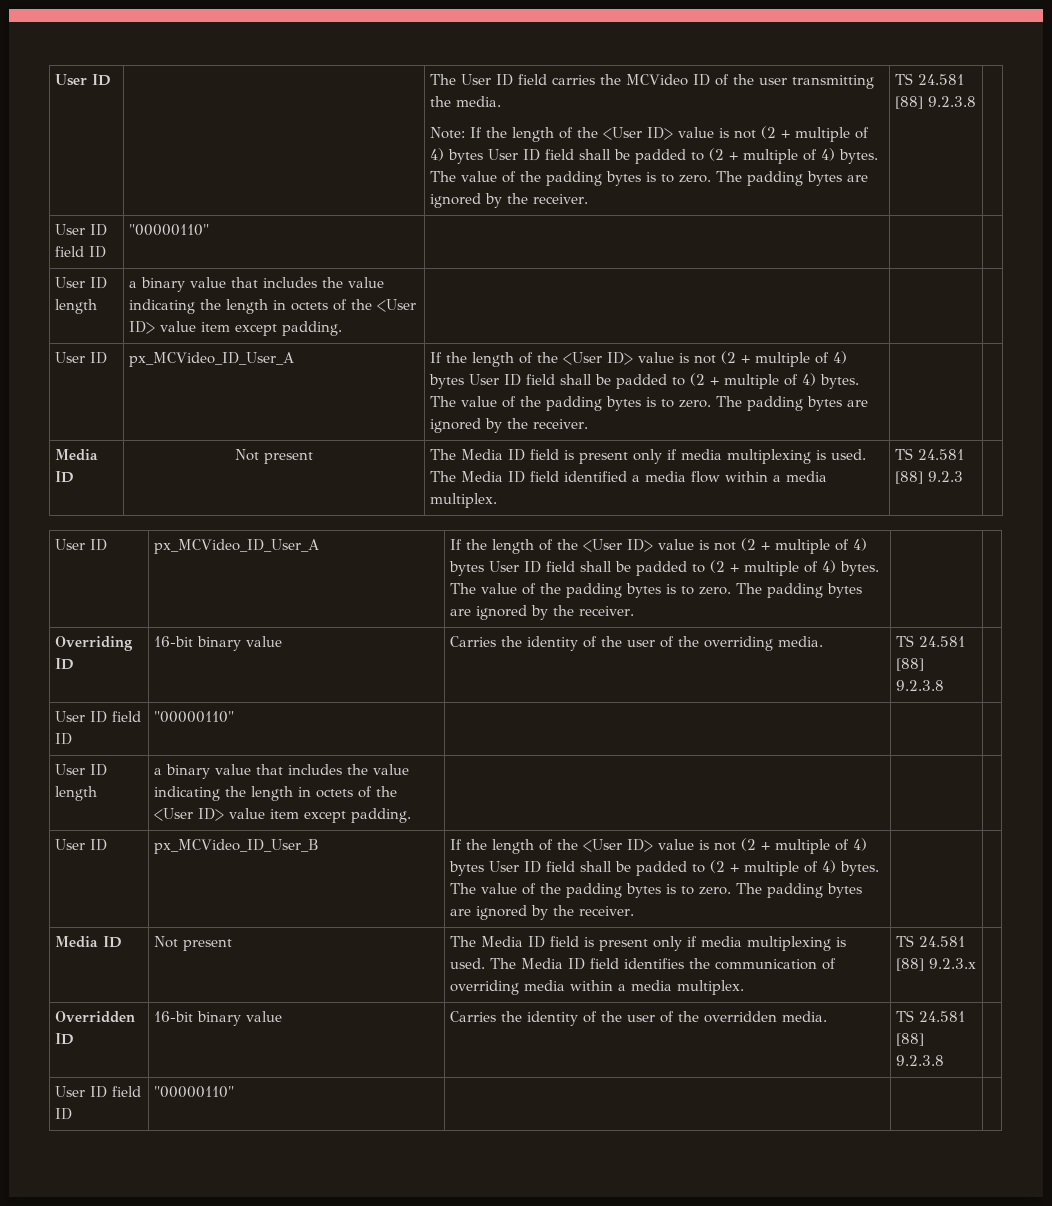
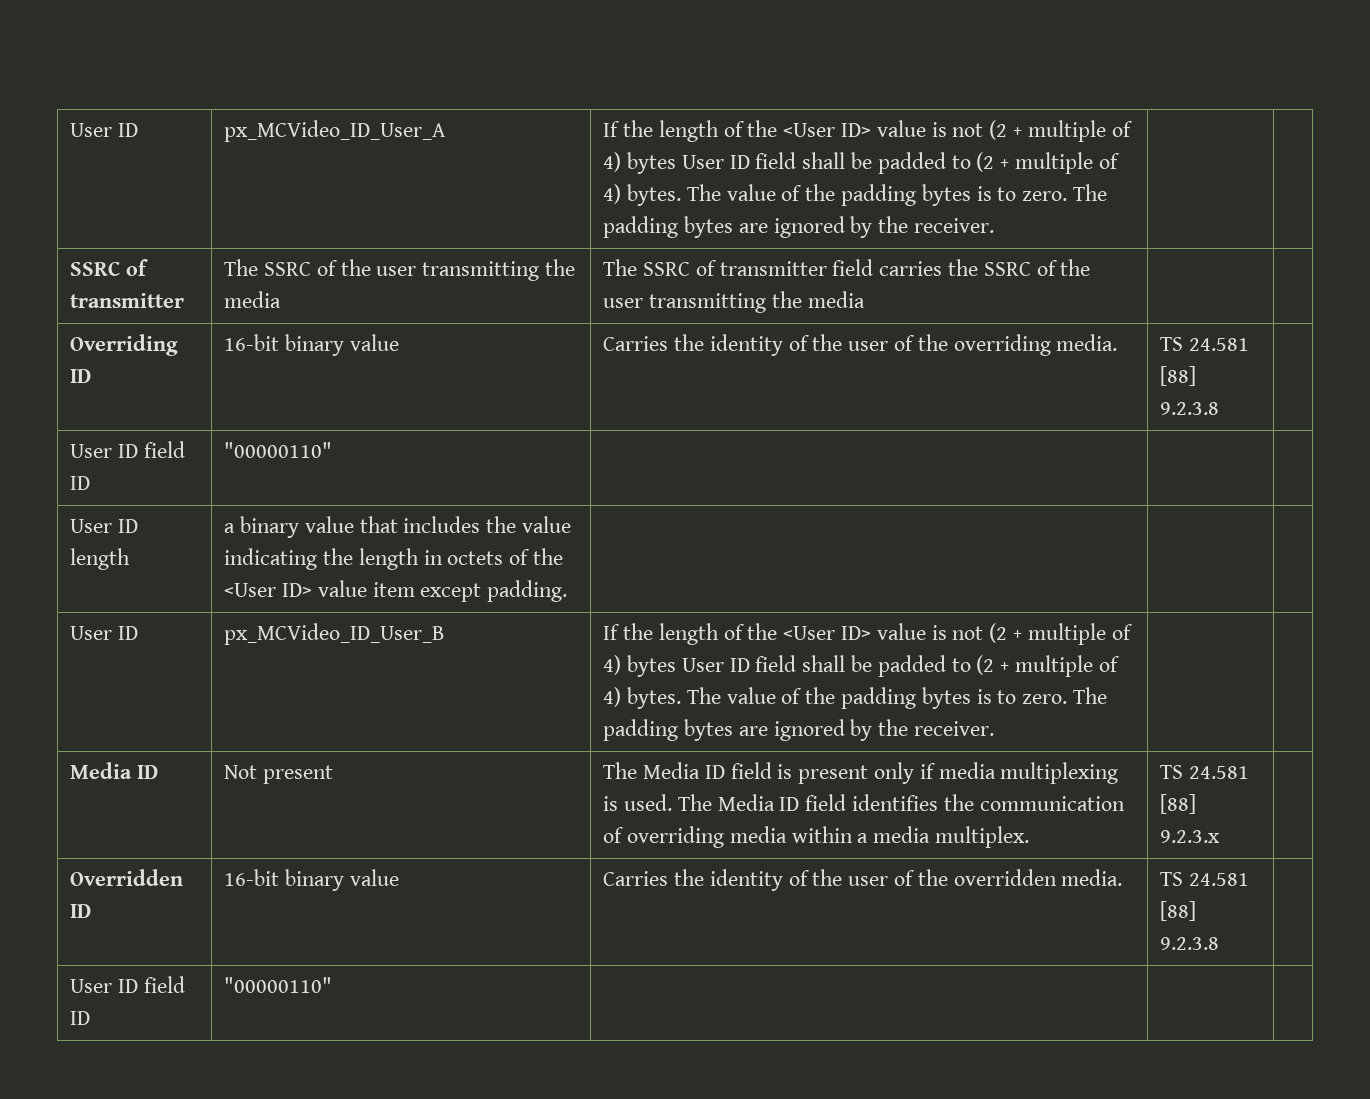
[55,74,112,86] [430,74,875,89] [430,96,502,107] [430,126,870,142] [430,148,879,164] [430,171,869,186] [430,193,589,208] [895,73,965,85] [895,96,977,109] [55,224,108,236] [55,246,107,258] [129,224,210,236] [55,277,108,289] [55,299,98,314] [129,277,385,292] [129,299,417,314] [129,321,343,336] [55,352,108,364] User ID | | The User ID field carries the MCVideo ID of the user transmitting the media. // Note: If the length of the <User ID> value is not (2 + multiple of 4) bytes User ID field shall be padded to (2 + multiple of 4) bytes. The value of the padding bytes is to zero. The padding bytes are ignored by the receiver. | TS 24.581 [88] 9.2.3.8 | // User ID field ID | "00000110" | | | // User ID length | a binary value that includes the value indicating the length in octets of the <User ID> value item except padding. | | | // User ID | -> [70,123,138,137] User ID |
[55,449,99,461] [55,471,75,483] [235,449,313,464] [430,449,867,464] [430,471,828,483] [430,493,498,508] [895,448,965,460] [895,471,964,484] [55,539,108,551] [154,539,320,554] [450,538,868,554] [449,560,880,576] [450,583,863,598] [450,605,635,620] Media ID | Not present | The Media ID field is present only if media multiplexing is used. The Media ID field identified a media flow within a media multiplex. | TS 24.581 [88] 9.2.3 | // User ID | px_MCVideo_ID_User_A | If the length of the <User ID> value is not (2 + multiple of 4) bytes User ID field shall be padded to (2 + multiple of 4) bytes. The value of the padding bytes is to zero. The padding bytes are ignored by the receiver. -> [70,259,148,276] [70,293,185,308] [224,259,575,281] [224,291,282,308] [603,259,1091,276] [603,291,865,313] SSRC of transmitter | The SSRC of the user transmitting the media | The SSRC of transmitter field carries the SSRC of the user transmitting the media

